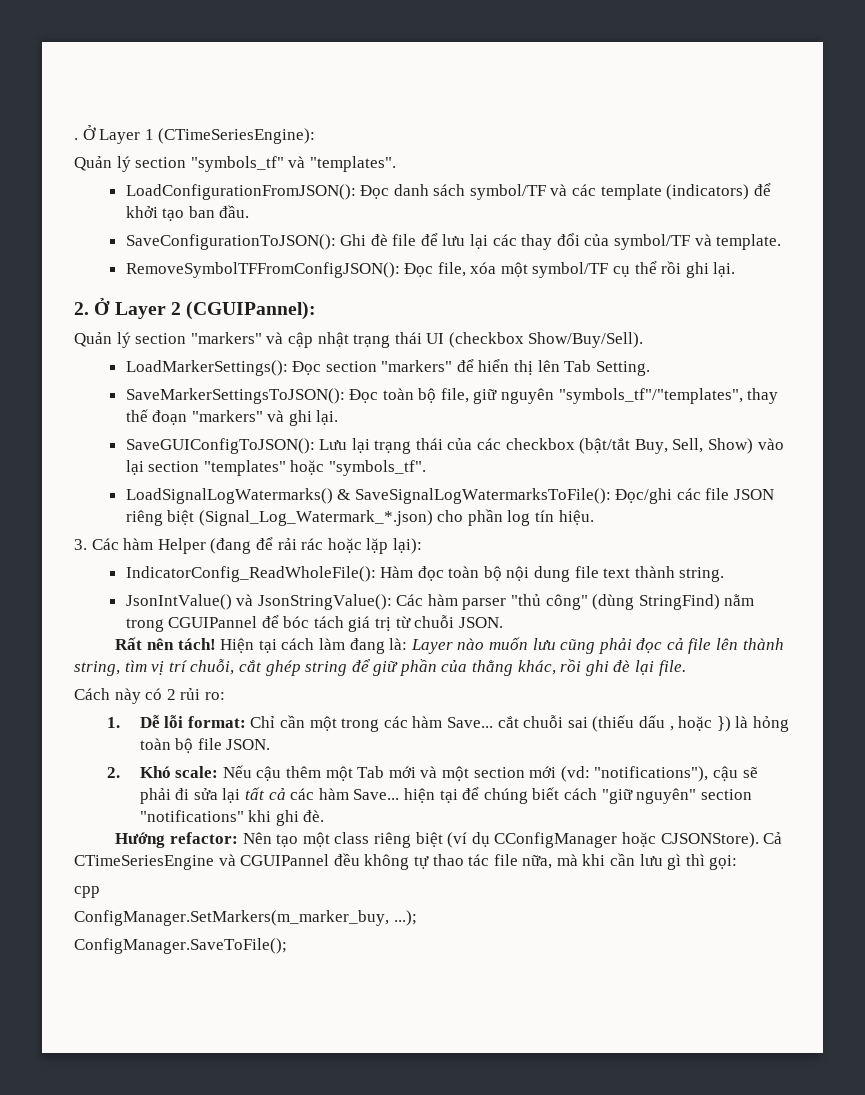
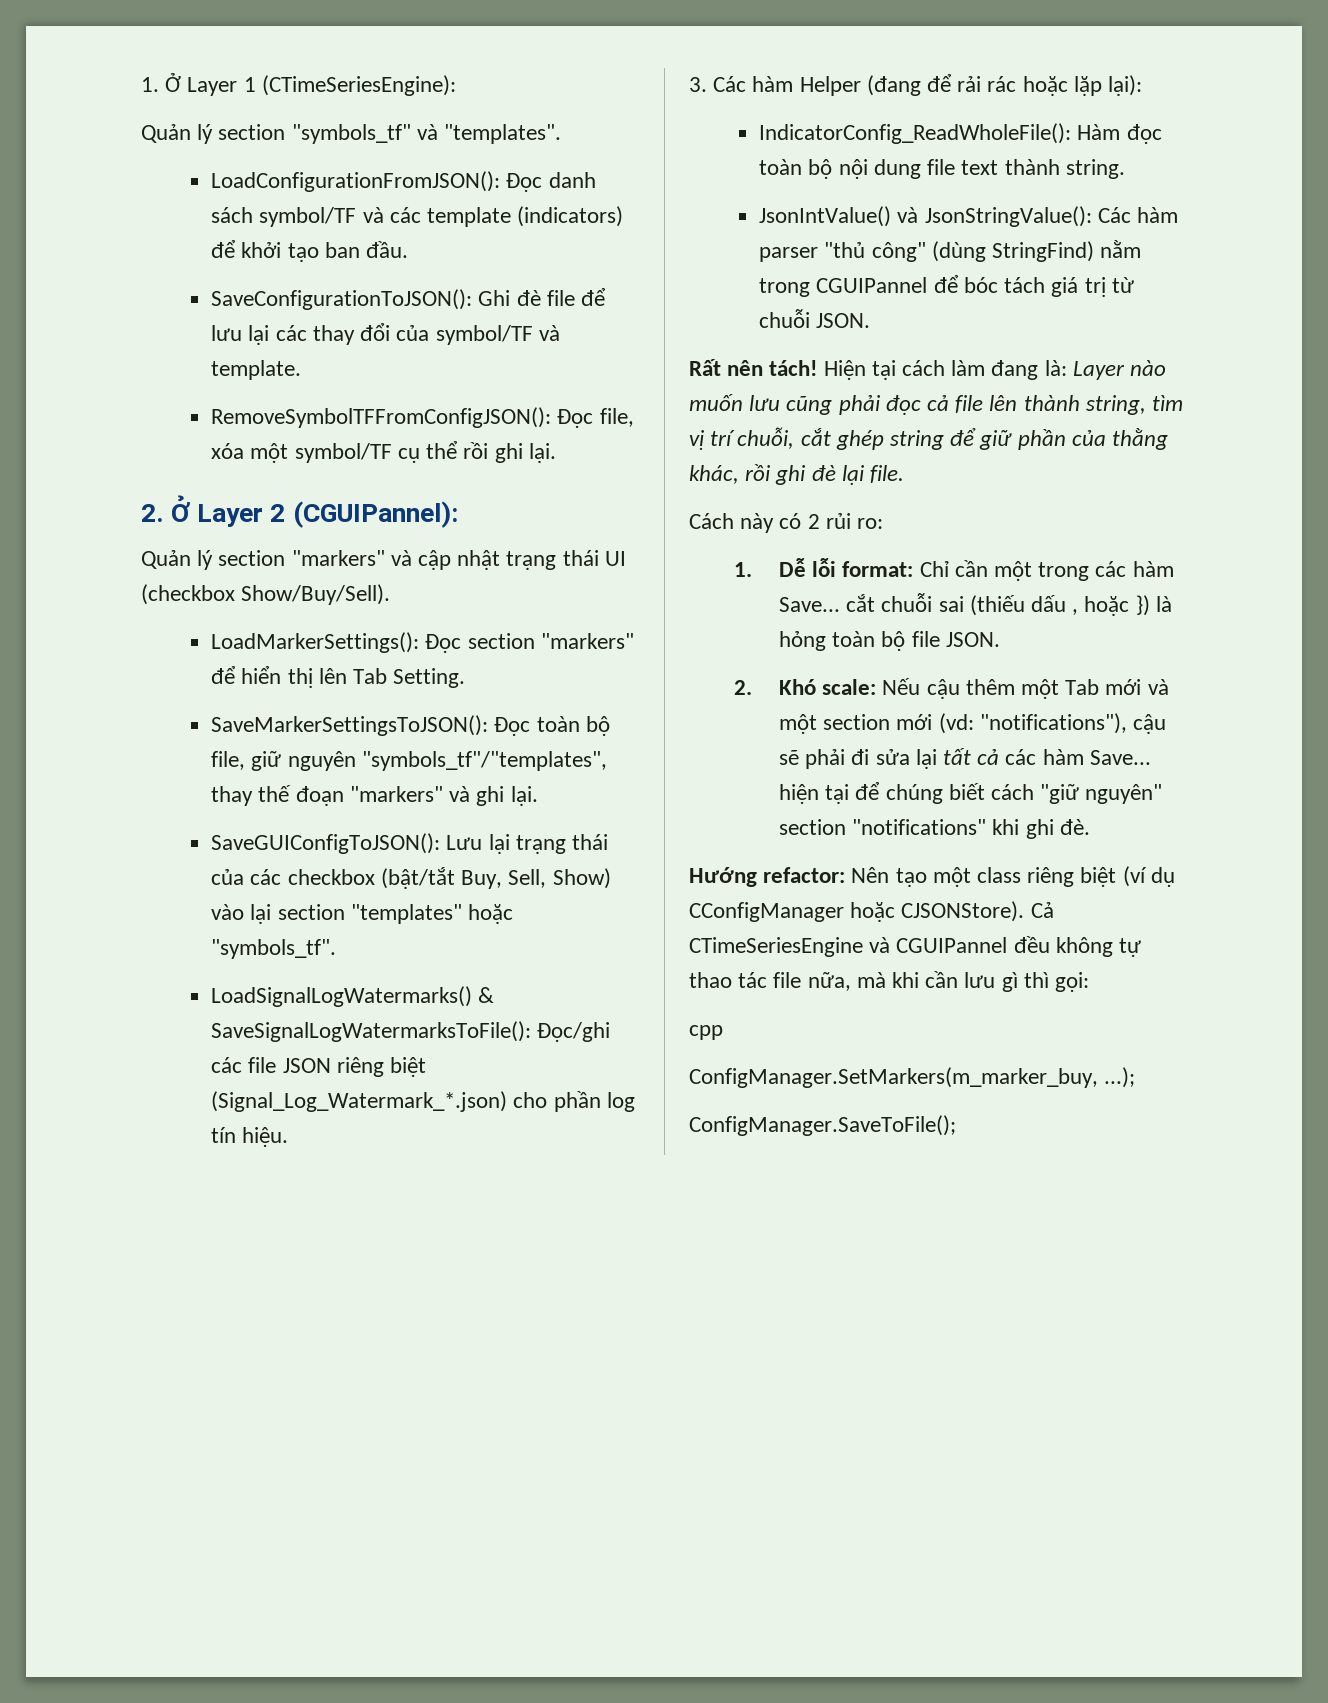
[74,138,78,140] . -> [141,77,159,92] 1.

